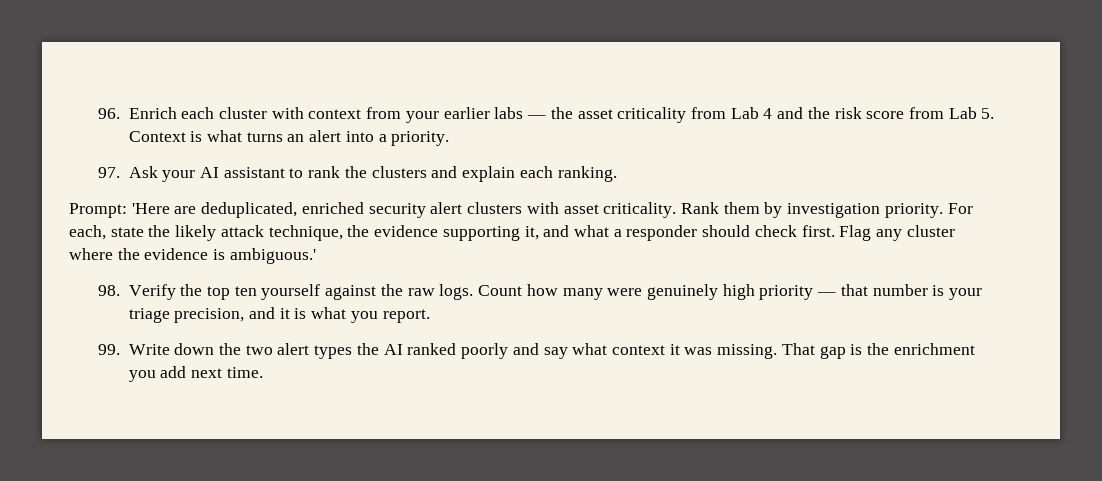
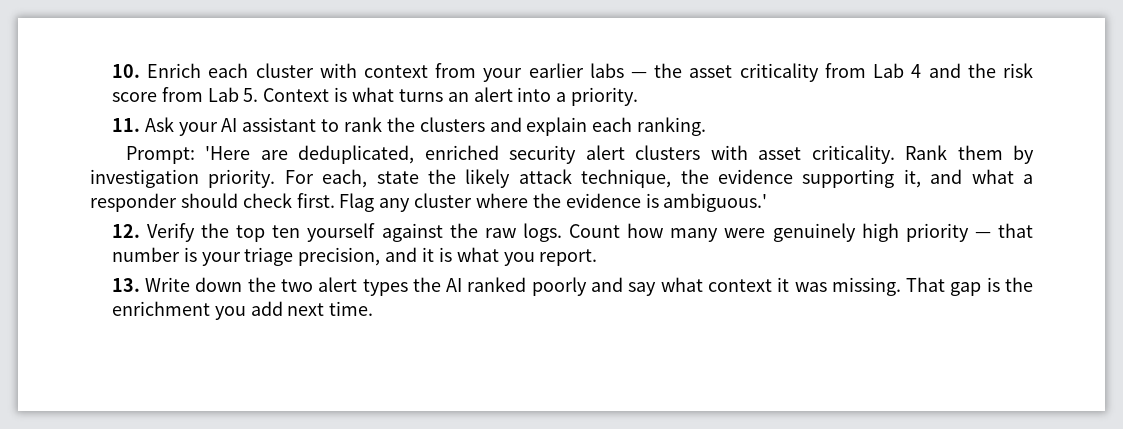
[97,108,120,119] 96. -> [111,64,140,78] 10.
[97,167,120,178] 97. -> [111,118,140,132] 11.
[97,285,120,296] 98. -> [111,224,140,238] 12.
[97,344,120,355] 99. -> [111,278,140,292] 13.

